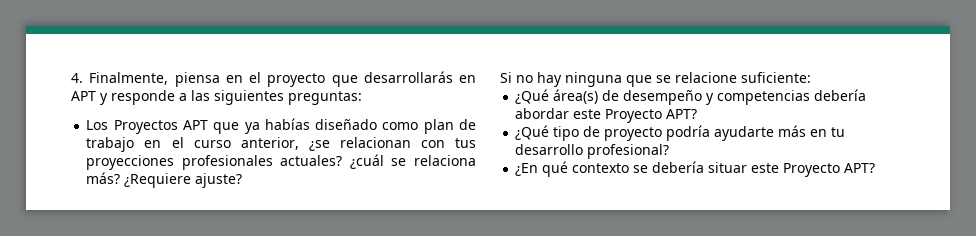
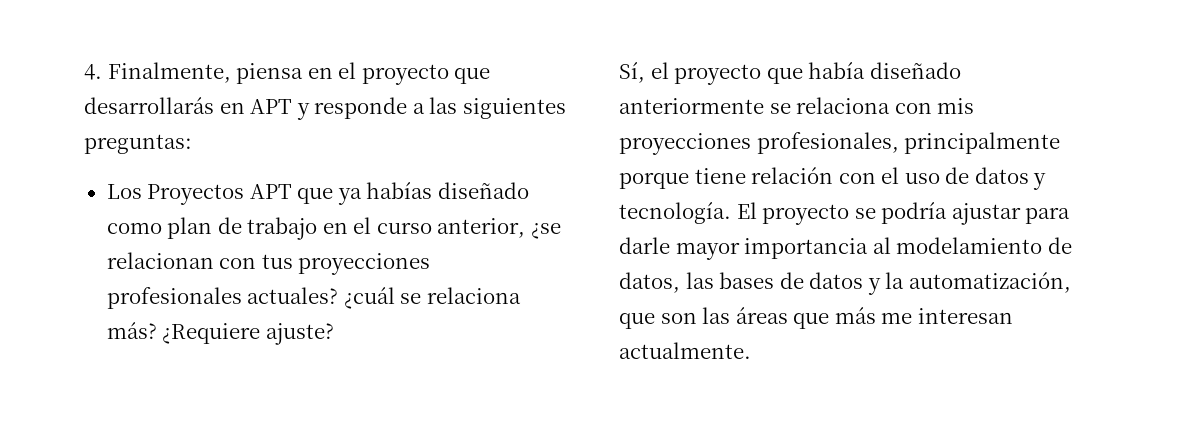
[500,72,811,87] [515,89,867,105] [515,108,698,123] [515,125,846,141] [515,144,670,159] [515,161,876,177] Si no hay ninguna que se relacione suficiente: // ¿Qué área(s) de desempeño y competencias debería abordar este Proyecto APT? // ¿Qué tipo de proyecto podría ayudarte más en tu desarrollo profesional? // ¿En qué contexto se debería situar este Proyecto APT? -> [619,62,961,85] [619,97,975,114] [619,132,1061,155] [619,167,1047,190] [619,202,1071,225] [619,237,1072,260] [619,272,1071,295] [619,307,1013,329] [619,342,751,359] Sí, el proyecto que había diseñado anteriormente se relaciona con mis proyecciones profesionales, principalmente porque tiene relación con el uso de datos y tecnología. El proyecto se podría ajustar para darle mayor importancia al modelamiento de datos, las bases de datos y la automatización, que son las áreas que más me interesan actualmente.

